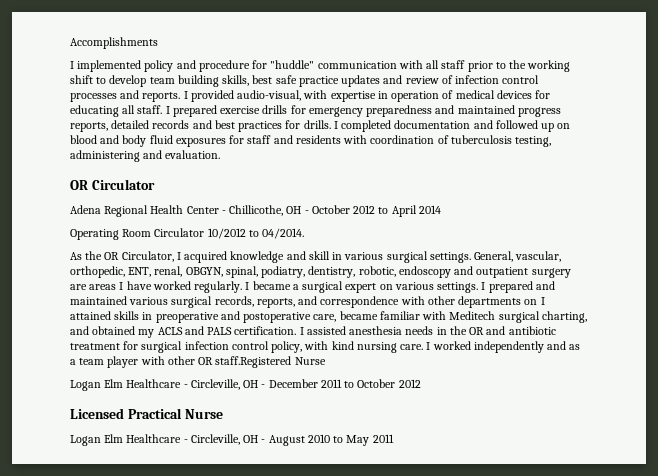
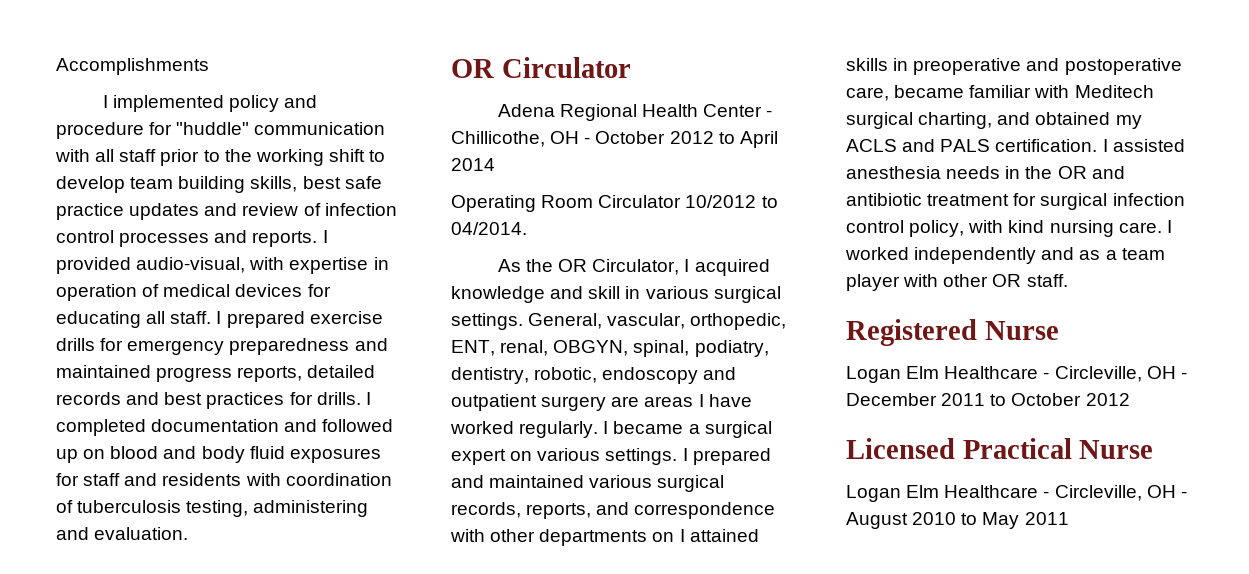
[215,356,292,368] staff.Registered -> [1026,274,1068,287] [846,319,977,346] staff. // Registered

